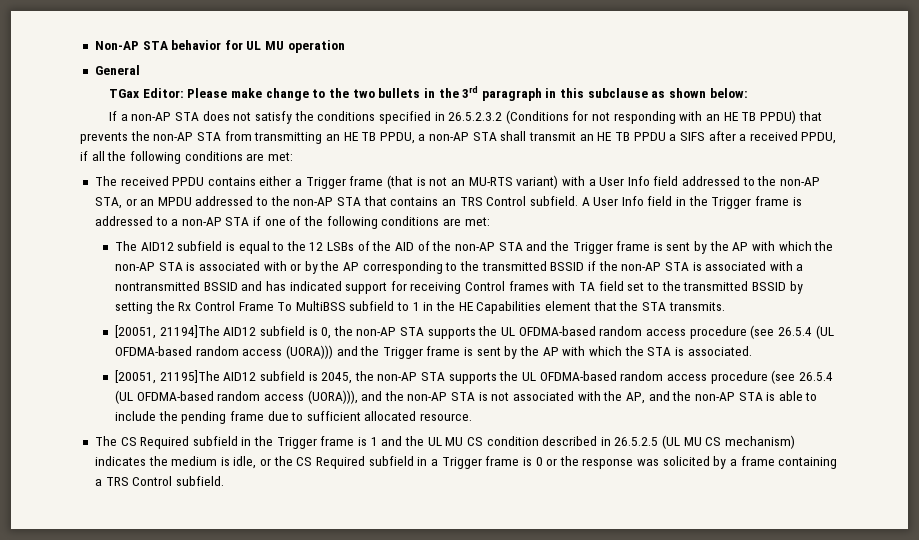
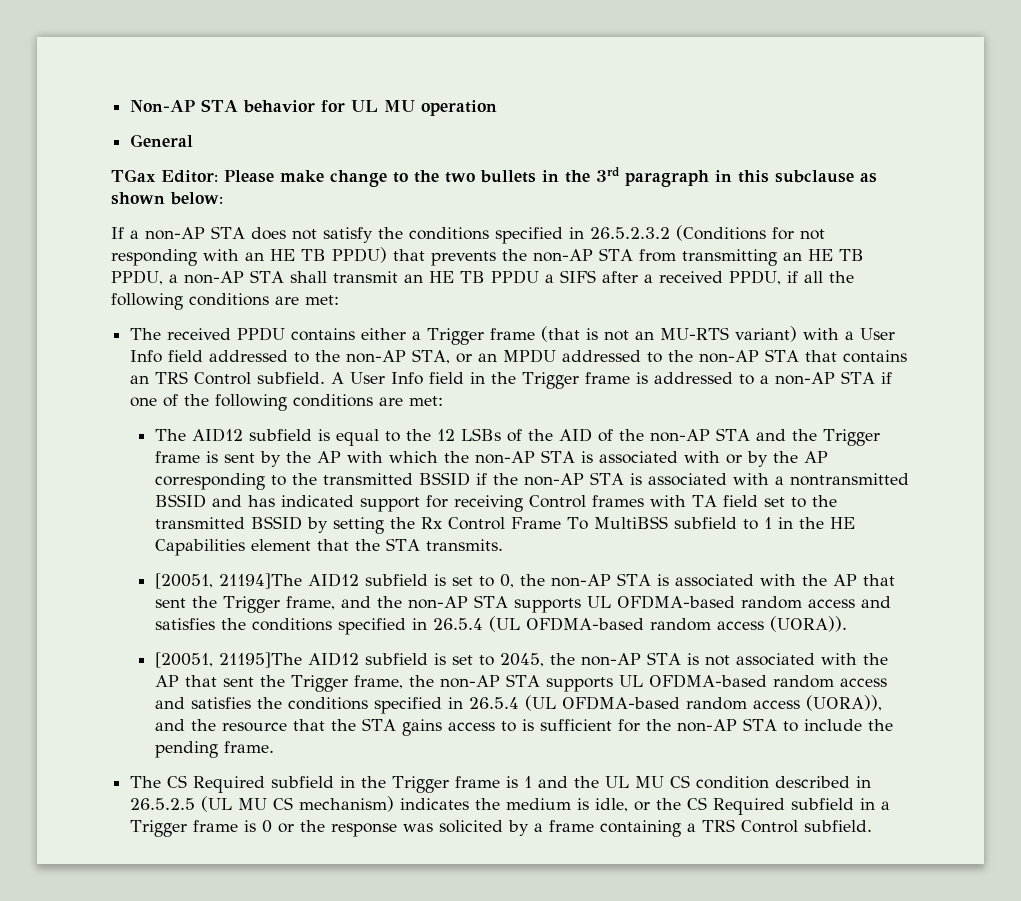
(318, 331) none -> [451,576,494,587] set to
[427,325,834,339] [114,345,752,359] supports the UL OFDMA-based random access procedure (see 26.5.4 (UL OFDMA-based random access (UORA))) and the Trigger frame is sent by the AP with which the STA is associated. -> [656,574,895,587] [154,595,891,613] [154,616,847,635] is associated with the AP that sent the Trigger frame, and the non-AP STA supports UL OFDMA-based random access and satisfies the conditions specified in 26.5.4 (UL OFDMA-based random access (UORA)).
(318, 376) none -> [451,655,494,666] set to
[448,370,833,384] [114,390,476,404] supports the UL OFDMA-based random access procedure (see 26.5.4 (UL OFDMA-based random access (UORA))), and the non-AP STA -> (681, 658) none
[625,391,818,404] [114,411,473,424] AP, and the non-AP STA is able to include the pending frame due to sufficient allocated resource. -> [154,674,887,692] [154,695,882,714] [154,718,893,736] [154,741,274,758] AP that sent the Trigger frame, the non-AP STA supports UL OFDMA-based random access and satisfies the conditions specified in 26.5.4 (UL OFDMA-based random access (UORA)), and the resource that the STA gains access to is sufficient for the non-AP STA to include the pending frame.

